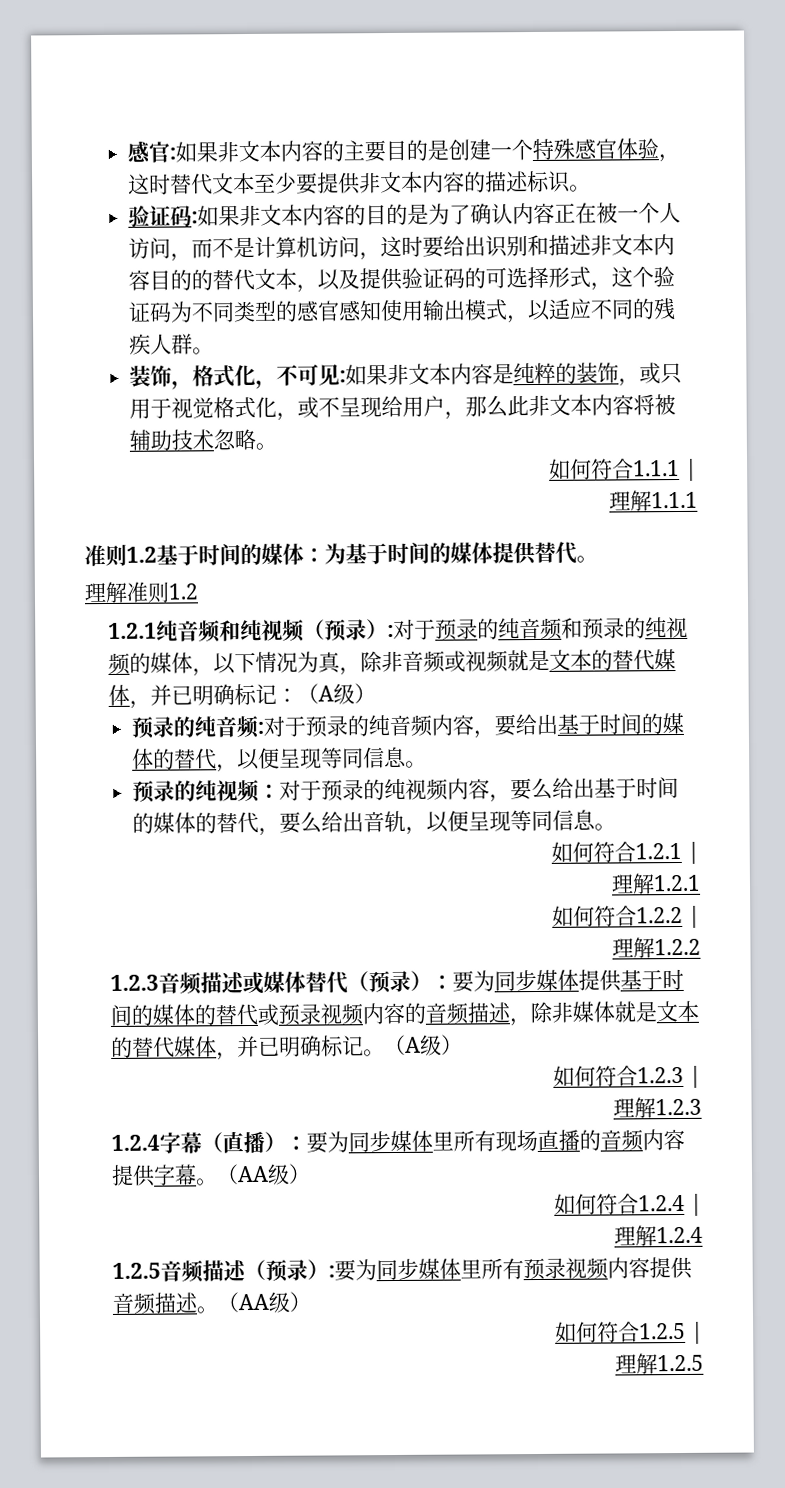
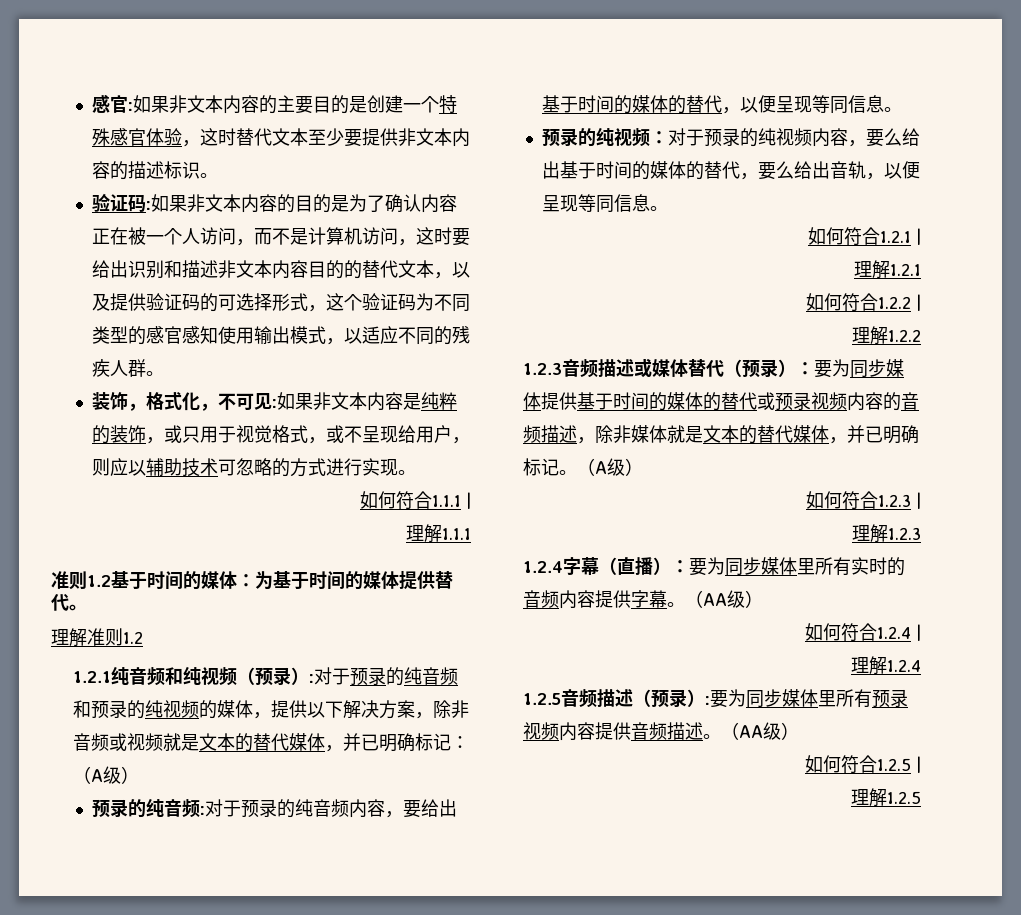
[255,396,278,418] 化 -> (309, 434) none
[465,394,677,418] [129,428,257,451] 那么此非文本内容将被辅助技术忽略 -> [92,458,399,477] 则应以辅助技术可忽略的方式进行实现
[213,651,342,675] 以下情况为真 -> [270,700,415,719] 提供以下解决方案
[495,1129,581,1152] 现场直播 -> [850,557,887,575] 实时

